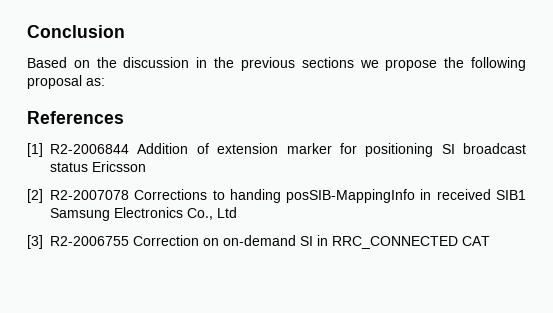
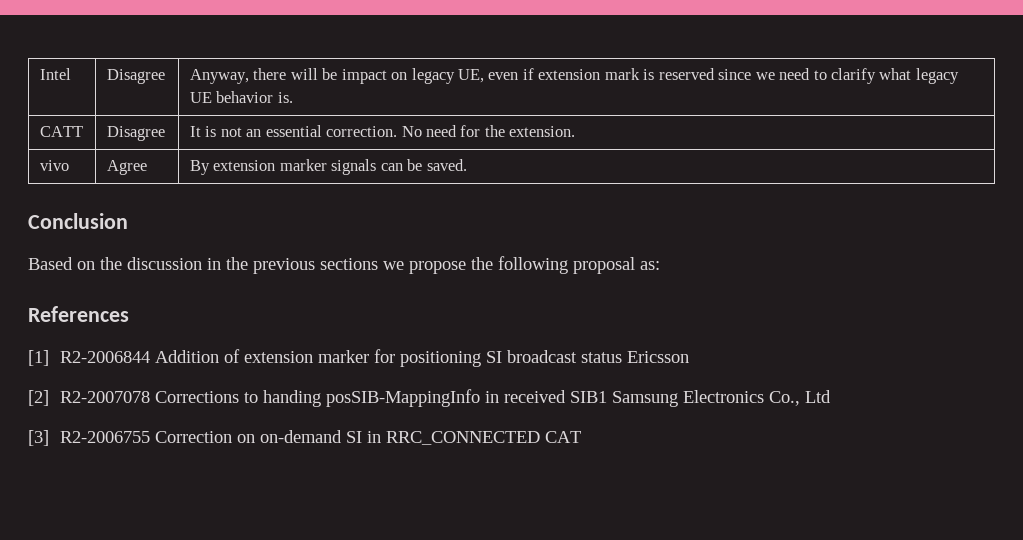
(27, 31) none -> [39,68,71,80] [106,69,165,84] [189,68,959,84] [189,91,293,103] [39,126,83,137] [106,126,165,141] [189,125,576,137] [39,160,69,171] [106,160,147,175] [189,159,467,175] Intel | Disagree | Anyway, there will be impact on legacy UE, even if extension mark is reserved since we need to clarify what legacy UE behavior is. // CATT | Disagree | It is not an essential correction. No need for the extension. // vivo | Agree | By extension marker signals can be saved. //

